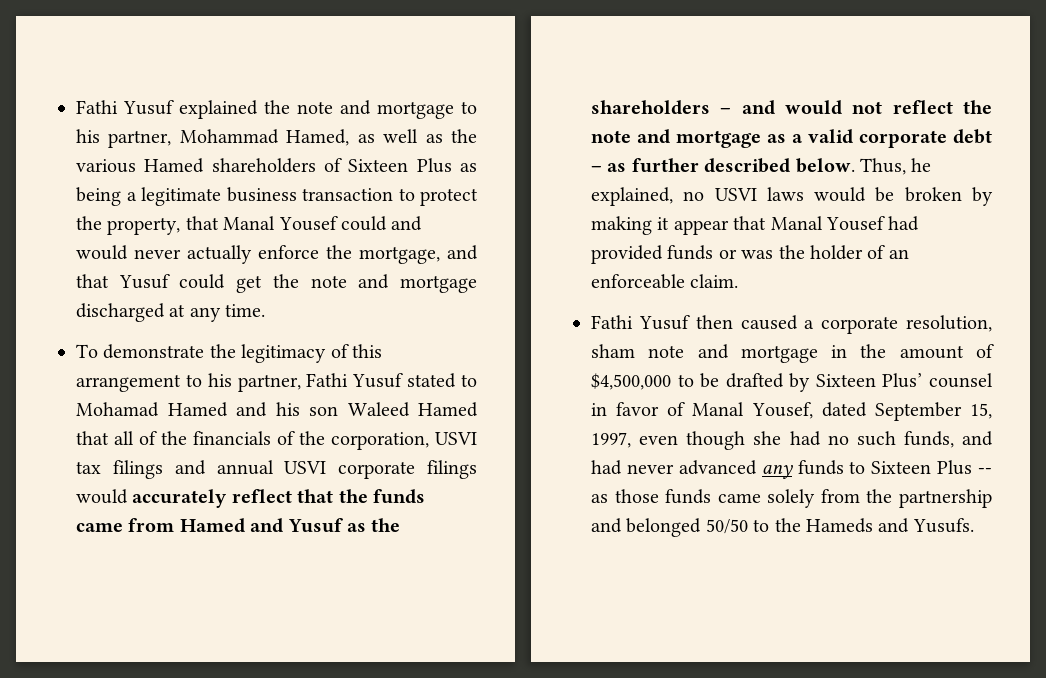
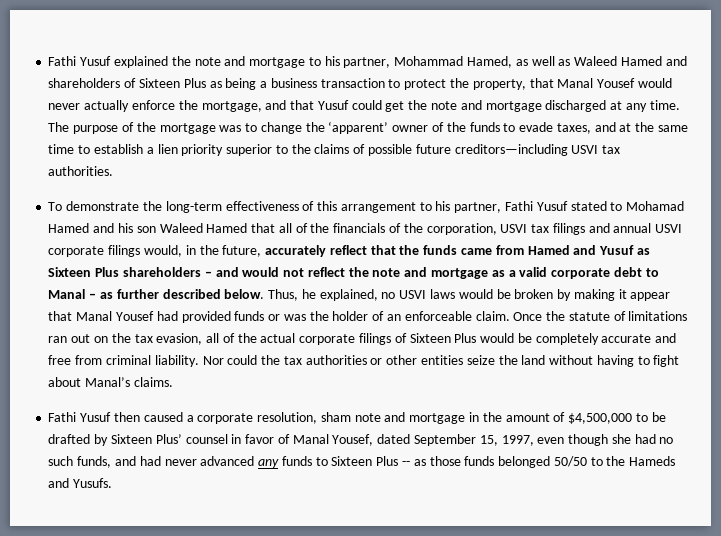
[451,129,478,143] [76,158,205,173] the various Hamed -> [574,56,687,66] Waleed Hamed and
[141,187,221,206] legitimate -> (268, 84) none
[341,216,423,231] could and -> (636, 83) none
(266, 310) none -> [48,121,688,134] [48,144,621,156] [48,166,114,176] The purpose of the mortgage was to change the ‘apparent’ owner of the funds to evade taxes, and at the same time to establish a lien priority superior to the claims of possible future creditors—including USVI tax authorities.
[241,344,327,363] legitimacy -> [165,201,299,213] long-term effectiveness
[76,489,128,504] would -> [143,245,262,257] would, in the future,
[371,518,401,532] the -> [48,267,120,277] Sixteen Plus
(992, 136) none -> [645,268,659,277] [48,289,86,299] to Manal
(739, 281) none -> [513,311,688,321] [48,333,677,345] [48,355,680,367] [48,377,173,387] Once the statute of limitations ran out on the tax evasion, all of the actual corporate filings of Sixteen Plus would be completely accurate and free from criminal liability. Nor could the tax authorities or other entities seize the land without having to fight about Manal’s claims.
[717,489,992,508] [591,518,622,533] came solely from the partnership and -> (495, 461) none

